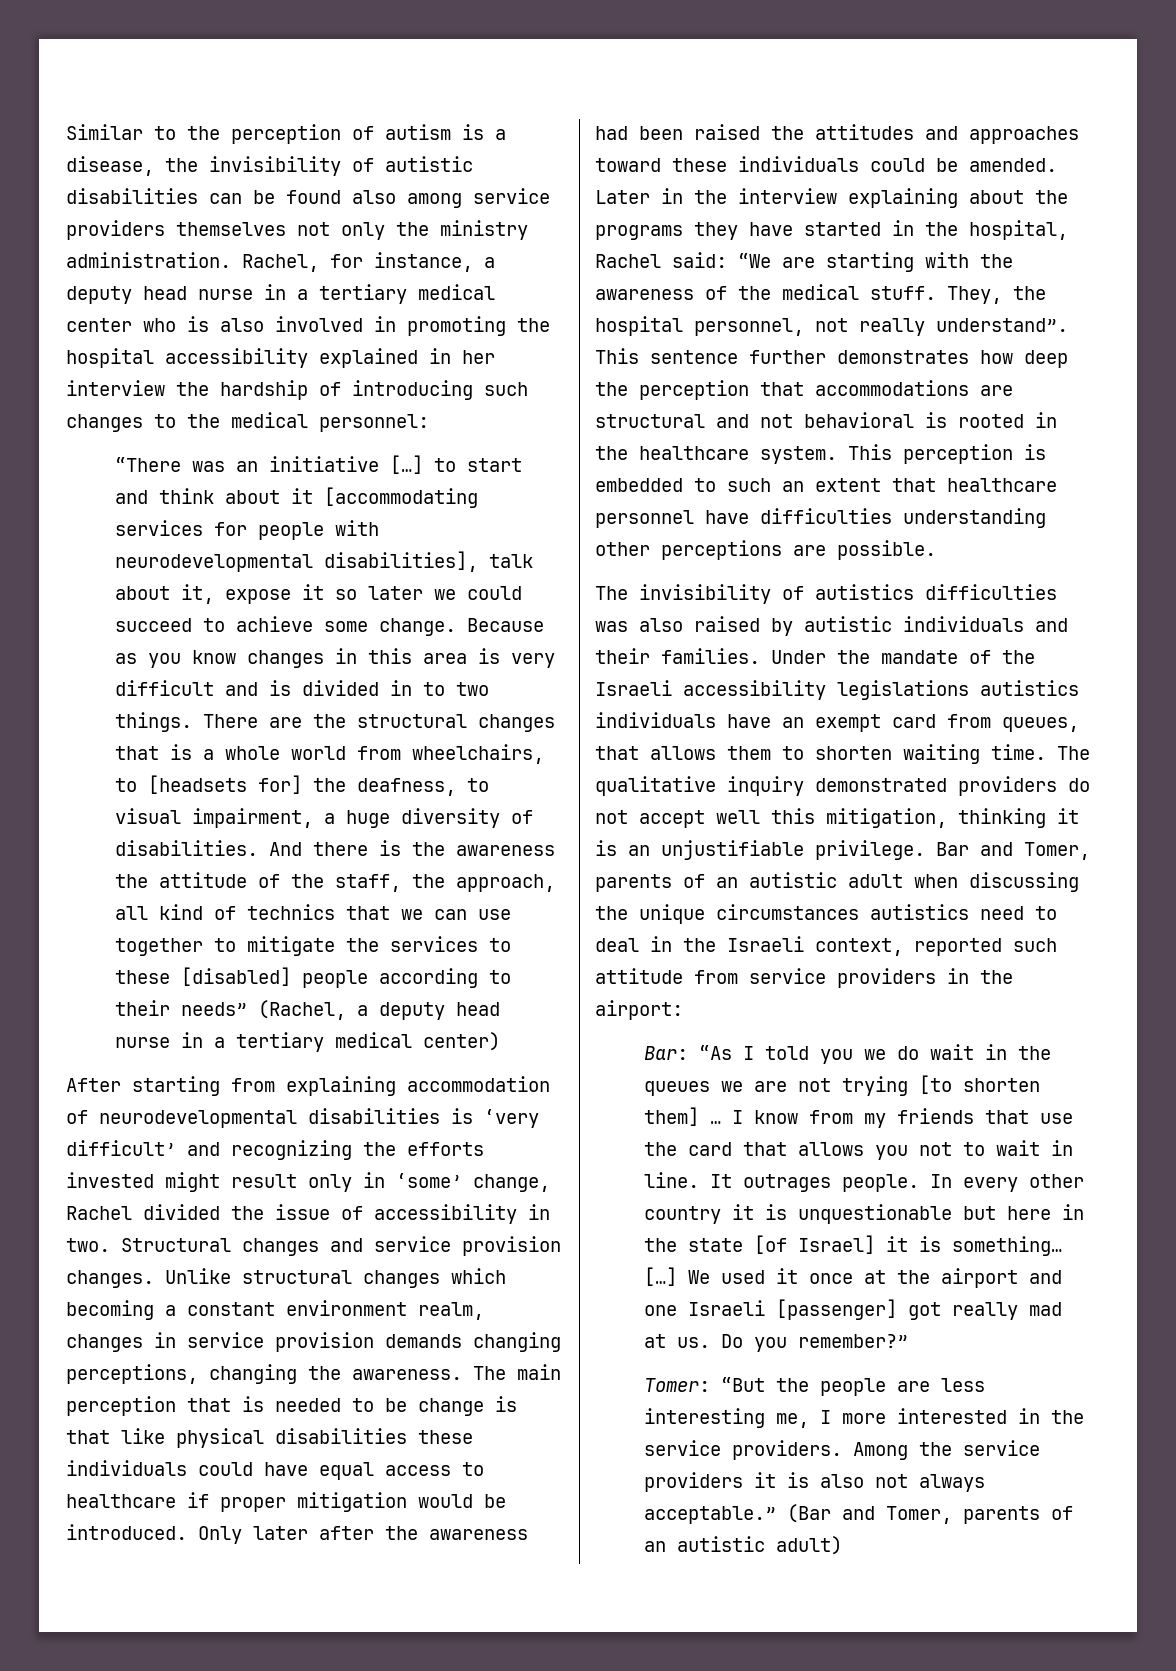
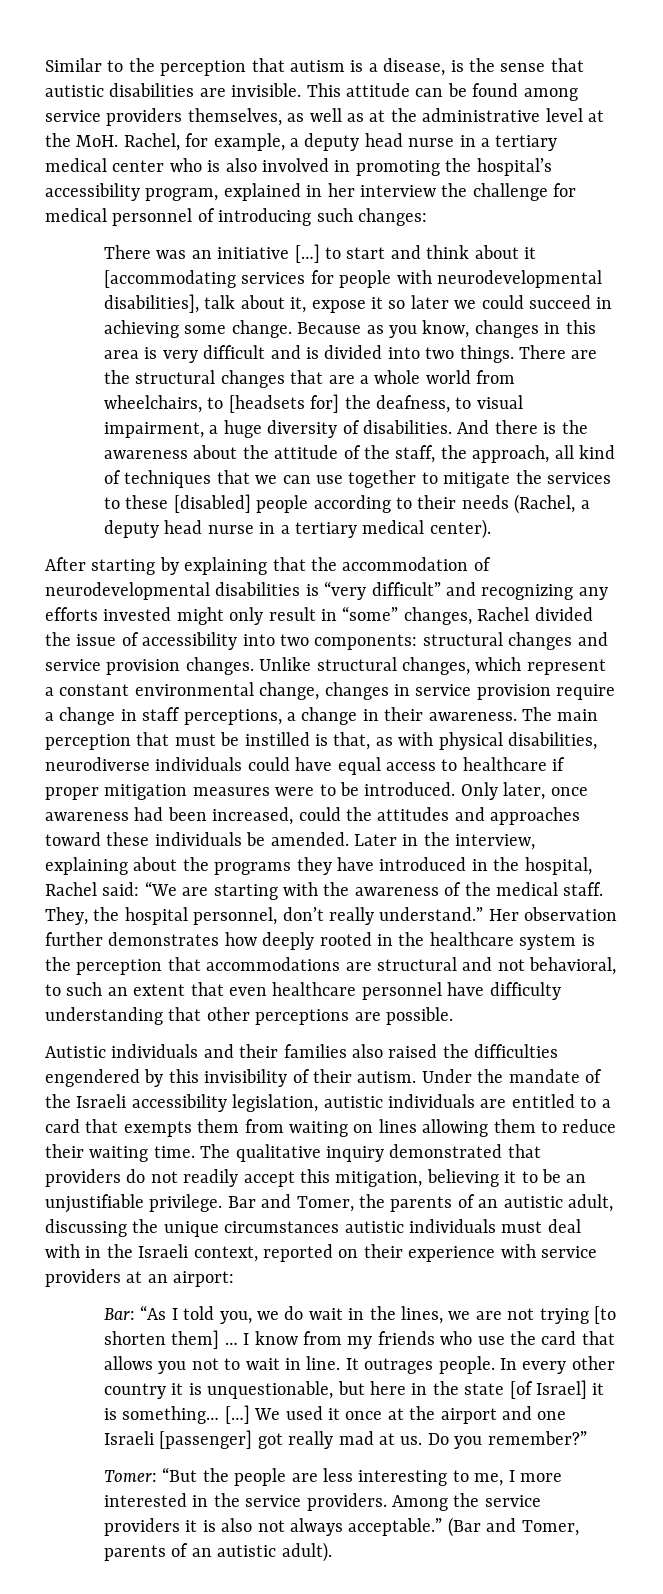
[352,126,374,140] of -> [251,58,285,72] that
[165,156,473,176] [66,188,198,204] the invisibility of autistic disabilities -> [450,58,584,72] [45,83,410,97] is the sense that autistic disabilities are invisible. This attitude
[352,190,396,204] also -> (519, 90) none
[176,220,528,240] [66,252,231,268] themselves not only the ministry administration. -> [187,108,604,126] [45,133,119,147] themselves, as well as at the administrative level at the MoH.
[374,252,473,272] instance, -> [213,133,285,151] example,
[66,348,308,368] hospital accessibility -> [476,158,552,176] [45,183,219,201] hospital’s accessibility program,
[220,380,528,400] [66,412,429,432] [115,457,182,472] hardship of introducing such changes to the medical personnel: // “There -> [472,183,577,201] [45,208,427,226] [103,245,151,259] challenge for medical personnel of introducing such changes: // There
[203,616,314,632] to achieve -> [596,297,613,309] [103,320,179,338] in achieving
[192,650,237,664] know -> [422,320,470,338] know,
[390,680,446,696] in to -> [387,347,420,359] into
[170,744,193,760] is -> [328,375,355,384] are
(556, 850) none -> [193,445,238,459] about
[247,904,336,920] technics -> [124,470,212,488] techniques
[181,1002,248,1016] needs” -> [461,495,509,509] needs
[423,1032,501,1051] center) -> [429,519,491,539] center).
[231,1076,396,1096] from explaining -> [159,557,337,575] by explaining that the
[484,1109,539,1128] [66,1140,176,1156] ‘very difficult’ -> [324,581,441,600] “very difficult”
[363,1142,396,1156] the -> [578,587,608,600] any
[231,1172,550,1192] result only in ‘some’ change, -> [229,606,472,625] only result in “some” changes,
[528,1204,550,1220] [66,1238,231,1252] in two. Structural -> [242,632,503,650] into two components: structural
[363,1268,506,1288] [66,1300,484,1320] [66,1332,561,1352] [66,1364,341,1384] changes which becoming a constant environment realm, changes in service provision demands changing perceptions, changing the -> [402,657,606,675] [45,682,616,700] [45,707,424,725] changes, which represent a constant environmental change, changes in service provision require a change in staff perceptions, a change in their
[242,1396,517,1416] [66,1428,473,1448] is needed to be change is that like physical disabilities these -> [174,732,597,750] [45,757,150,771] must be instilled is that, as with physical disabilities, neurodiverse
[418,1494,506,1508] [66,1524,418,1544] would be introduced. Only later after the -> [192,782,588,800] measures were to be introduced. Only later, once
[694,124,760,140] raised -> [212,807,341,825] increased, could
[870,158,925,172] could -> (242, 839) none
[738,188,837,204] interview -> [455,834,536,850] interview,
[804,222,881,236] started -> [379,857,467,871] introduced
[870,286,936,300] stuff. -> [563,882,604,896] staff.
[815,318,1068,336] [595,348,1068,368] not really understand”. This sentence further demonstrates how deep -> [282,907,618,925] [45,932,595,950] don’t really understand.” Her observation further demonstrates how deeply rooted in the healthcare system is
[804,412,1057,428] [595,444,1046,464] [595,478,683,492] behavioral is rooted in the healthcare system. This perception is embedded -> [529,957,617,975] behavioral,
(936, 485) none -> [229,987,267,996] even
[760,508,1046,528] difficulties understanding -> [489,982,561,1000] [45,1007,202,1025] difficulty understanding that
[595,584,1057,604] [595,616,1068,636] [595,648,760,664] The invisibility of autistics difficulties was also raised by autistic individuals and their families. -> [45,1044,559,1058] [45,1069,417,1087] Autistic individuals and their families also raised the difficulties engendered by this invisibility of their autism.
[837,680,1079,700] [595,712,1079,732] [595,746,892,760] legislations autistics individuals have an exempt card from queues, that allows them to shorten -> [232,1094,611,1112] [45,1119,617,1137] [45,1144,84,1158] legislation, autistic individuals are entitled to a card that exempts them from waiting on lines allowing them to reduce their
(947, 785) none -> [507,1144,541,1158] that
[639,808,1079,828] [595,840,617,856] accept well this mitigation, thinking it is -> [183,1169,561,1187] readily accept this mitigation, believing it to be
[595,872,958,892] parents of an autistic adult when -> [359,1194,613,1212] the parents of an autistic adult,
[870,904,1057,920] [595,938,639,952] autistics need to deal -> [344,1219,581,1233] [45,1244,80,1258] autistic individuals must deal with
[1013,938,1057,952] [595,968,1013,988] such attitude from service providers in the -> [338,1244,597,1262] [45,1269,168,1287] on their experience with service providers at an
[820,1049,854,1064] you -> [219,1311,252,1324] you,
[644,1081,711,1096] queues -> [400,1306,443,1324] lines,
[985,1110,1030,1124] that -> [440,1331,473,1345] who
[798,1204,953,1224] unquestionable -> [207,1381,334,1399] unquestionable,
(766, 1418) none -> [452,1470,469,1482] to
[776,1536,843,1555] adult) -> [281,1542,332,1562] adult).

